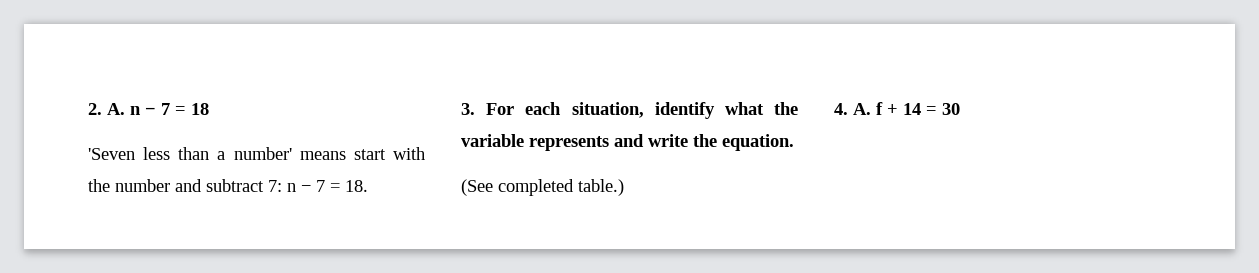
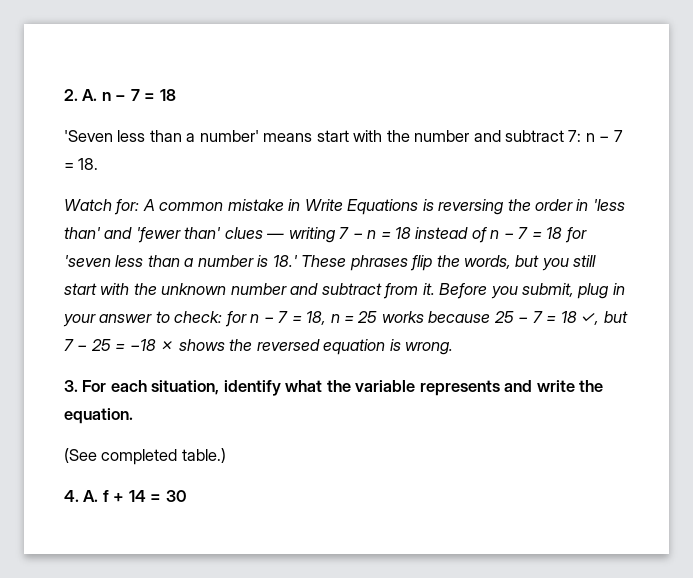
(368, 186) none -> [64,199,625,215] [64,227,587,243] [64,255,597,271] [64,283,625,299] [63,311,628,327] [64,339,454,355] // Watch for: A common mistake in Write Equations is reversing the order in 'less than' and 'fewer than' clues — writing 7 − n = 18 instead of n − 7 = 18 for 'seven less than a number is 18.' These phrases flip the words, but you still start with the unknown number and subtract from it. Before you submit, plug in your answer to check: for n − 7 = 18, n = 25 works because 25 − 7 = 18 ✓, but 7 − 25 = −18 ✗ shows the reversed equation is wrong.

